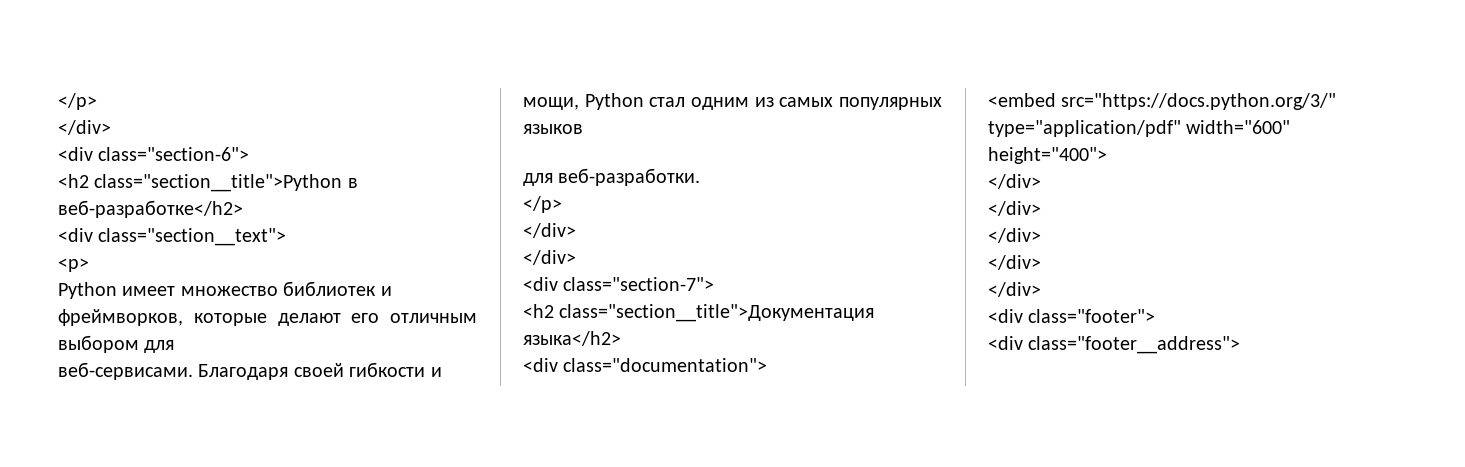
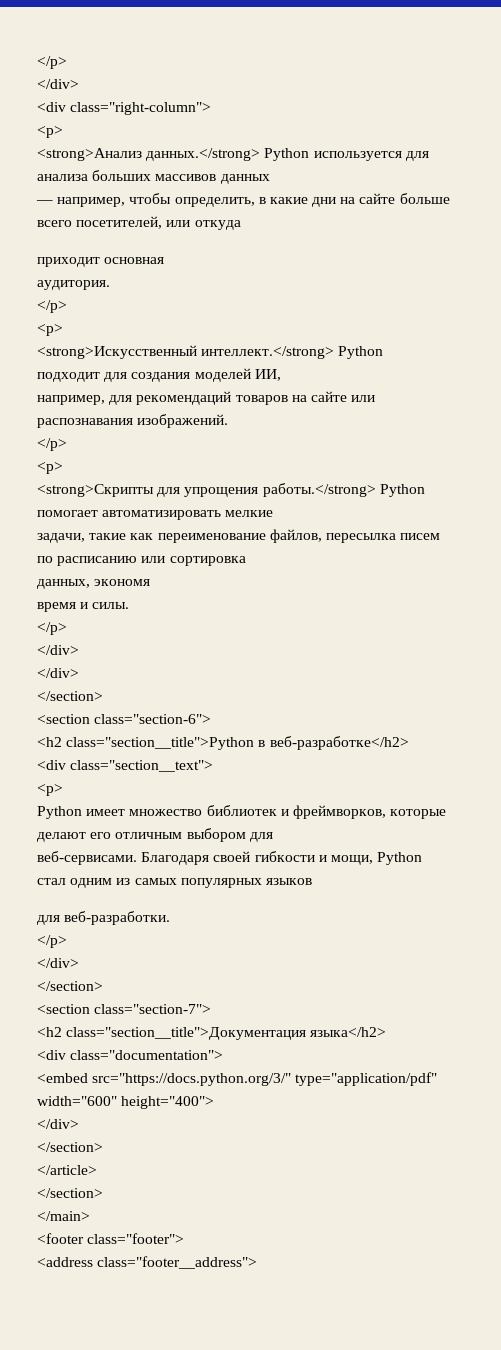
(93, 154) none -> [70,102,212,115] [37,126,63,138] [37,148,429,161] [37,170,270,184] [36,193,450,207] [37,216,241,230] [37,257,165,267] [37,280,110,290] [37,300,67,313] [37,324,63,336] [37,345,384,359] [37,368,281,382] [37,391,376,405] [37,414,229,428] [37,438,67,451] [37,462,63,474] [37,483,425,497] [37,510,274,520] [37,529,441,543] [37,556,246,566] [37,579,151,589] [37,602,130,612] [37,622,67,635] [37,645,79,655] [37,668,79,678] [37,691,103,701] [37,714,90,724] class="right-column"> // <p> // <strong>Анализ данных.</strong> Python используется для анализа больших массивов данных // — например, чтобы определить, в какие дни на сайте больше всего посетителей, или откуда // приходит основная // аудитория. // </p> // <p> // <strong>Искусственный интеллект.</strong> Python подходит для создания моделей ИИ, // например, для рекомендаций товаров на сайте или распознавания изображений. // </p> // <p> // <strong>Скрипты для упрощения работы.</strong> Python помогает автоматизировать мелкие // задачи, такие как переименование файлов, пересылка писем по расписанию или сортировка // данных, экономя // время и силы. // </p> // </div> // </div> // </section> // <section
[523,250,576,265] [523,277,558,291] </div> // <div -> [37,981,103,991] [37,1004,90,1014] </section> // <section
[988,201,1041,216] [988,228,1041,243] [988,255,1041,270] [988,282,1041,297] [988,309,1023,323] </div> // </div> // </div> // </div> // <div -> [37,1142,103,1152] [37,1165,97,1175] [37,1188,103,1198] [37,1211,90,1221] [37,1233,84,1244] </section> // </article> // </section> // </main> // <footer
[988,336,1023,350] <div -> [37,1257,93,1267] <address

